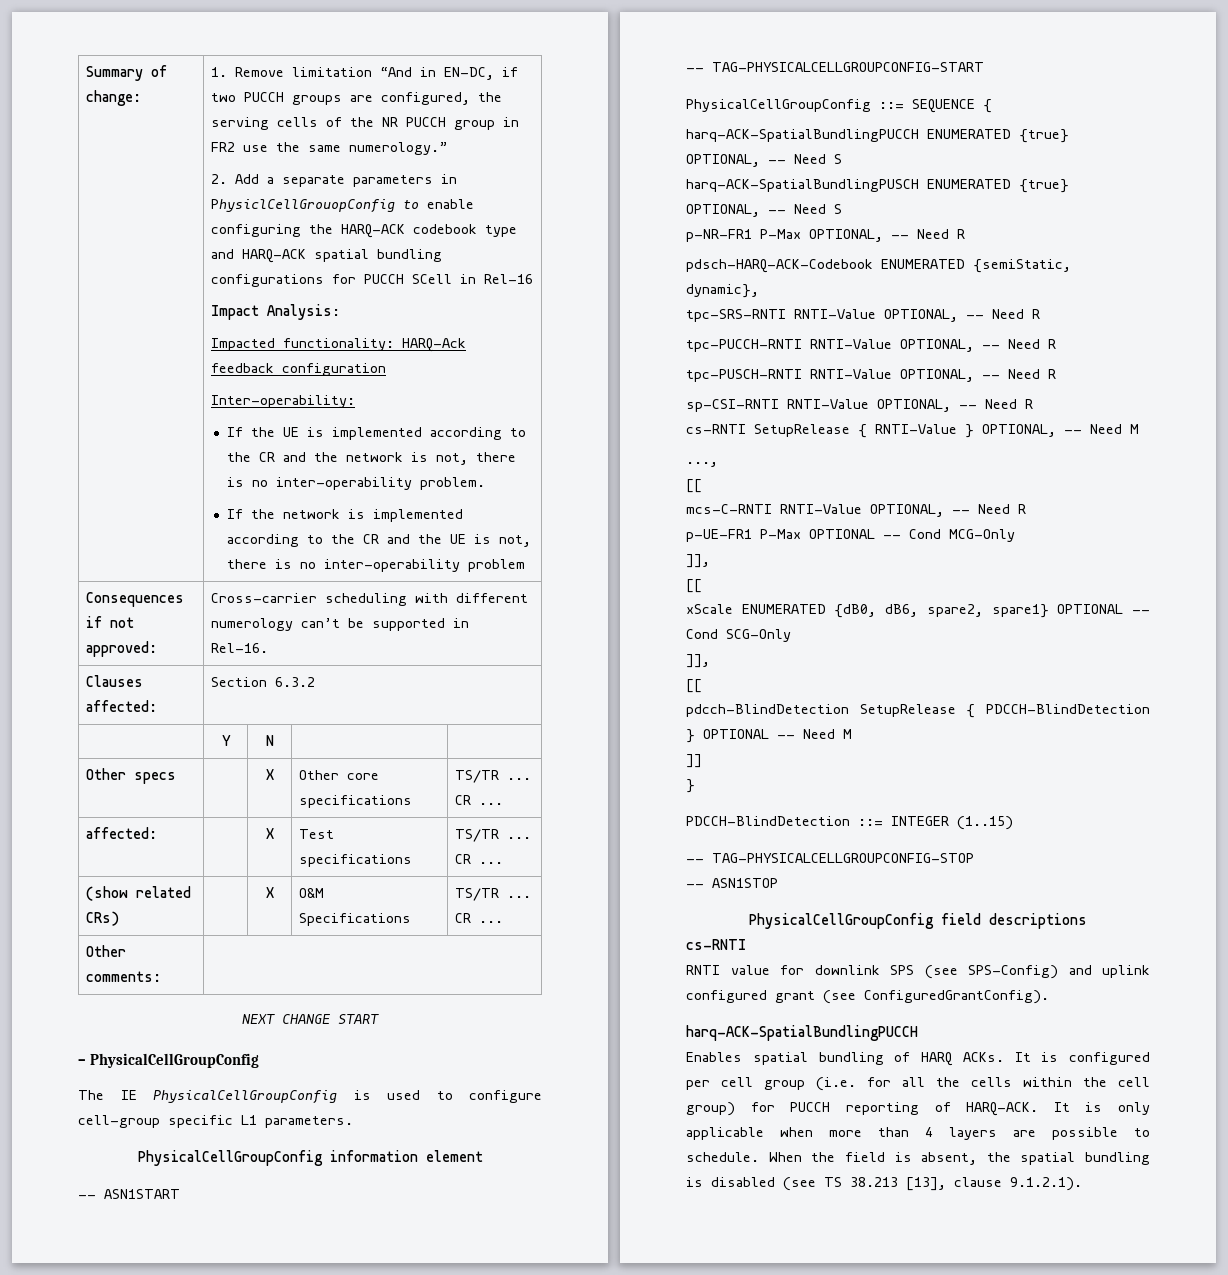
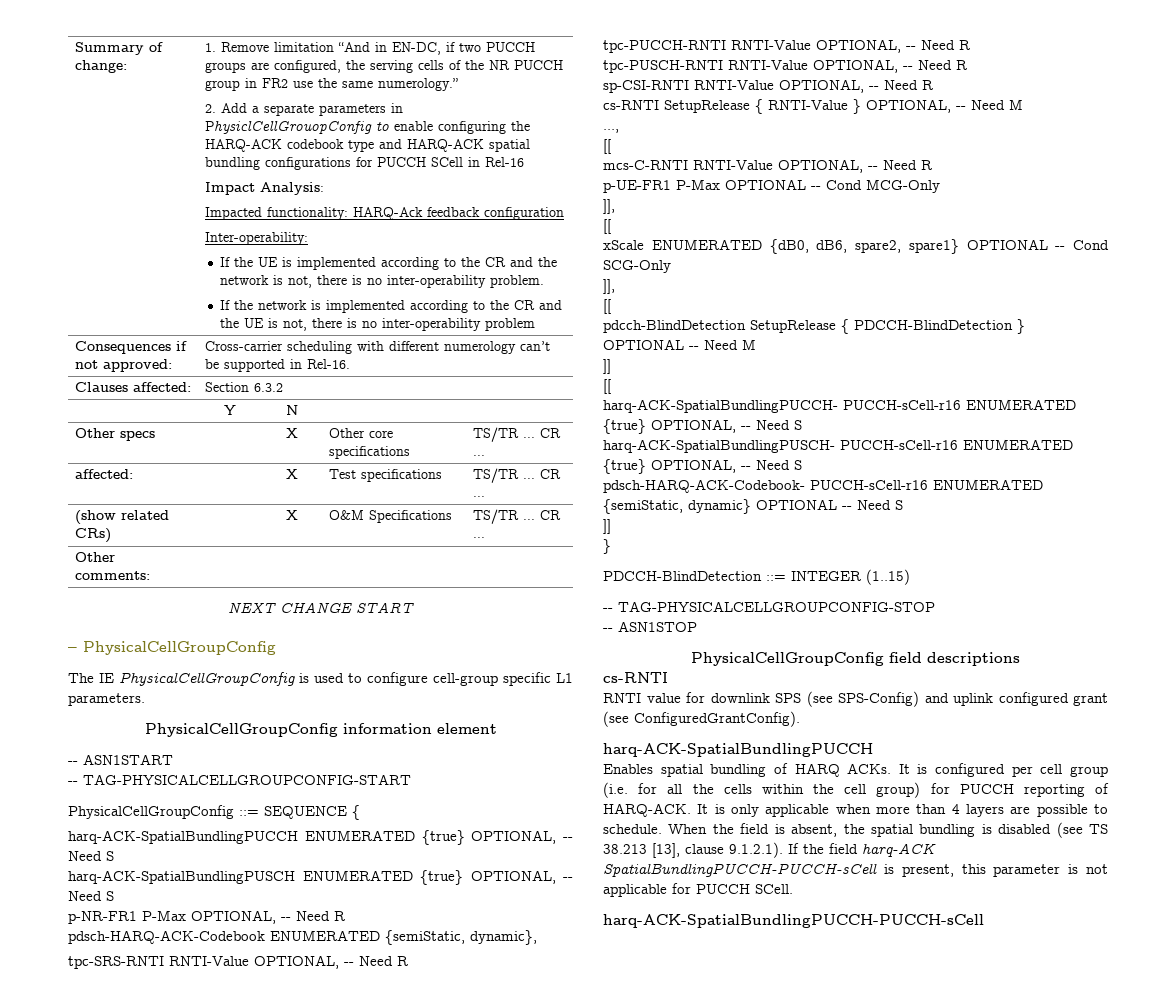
(702, 761) none -> [603,379,611,394] [603,399,1076,413] [603,419,802,434] [603,439,1073,453] [603,459,802,474] [603,479,1043,493] [603,499,903,514] [603,519,611,534] // [[ // harq-ACK-SpatialBundlingPUCCH- PUCCH-sCell-r16 ENUMERATED {true} OPTIONAL, -- Need S // harq-ACK-SpatialBundlingPUSCH- PUCCH-sCell-r16 ENUMERATED {true} OPTIONAL, -- Need S // pdsch-HARQ-ACK-Codebook- PUCCH-sCell-r16 ENUMERATED {semiStatic, dynamic} OPTIONAL -- Need S // ]]
(1082, 1184) none -> [788,843,936,857] [603,863,1108,877] [603,883,793,897] [603,914,984,928] If the field harq-ACK SpatialBundlingPUCCH-PUCCH-sCell is present, this parameter is not applicable for PUCCH SCell. // harq-ACK-SpatialBundlingPUCCH-PUCCH-sCell

